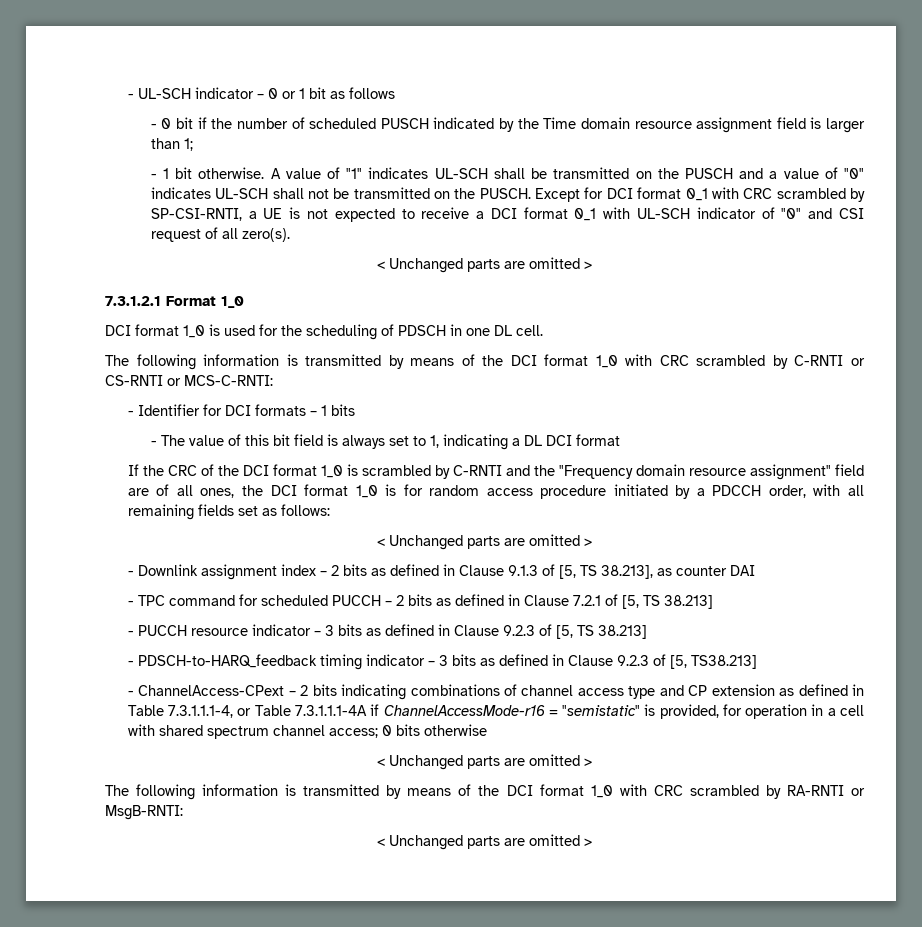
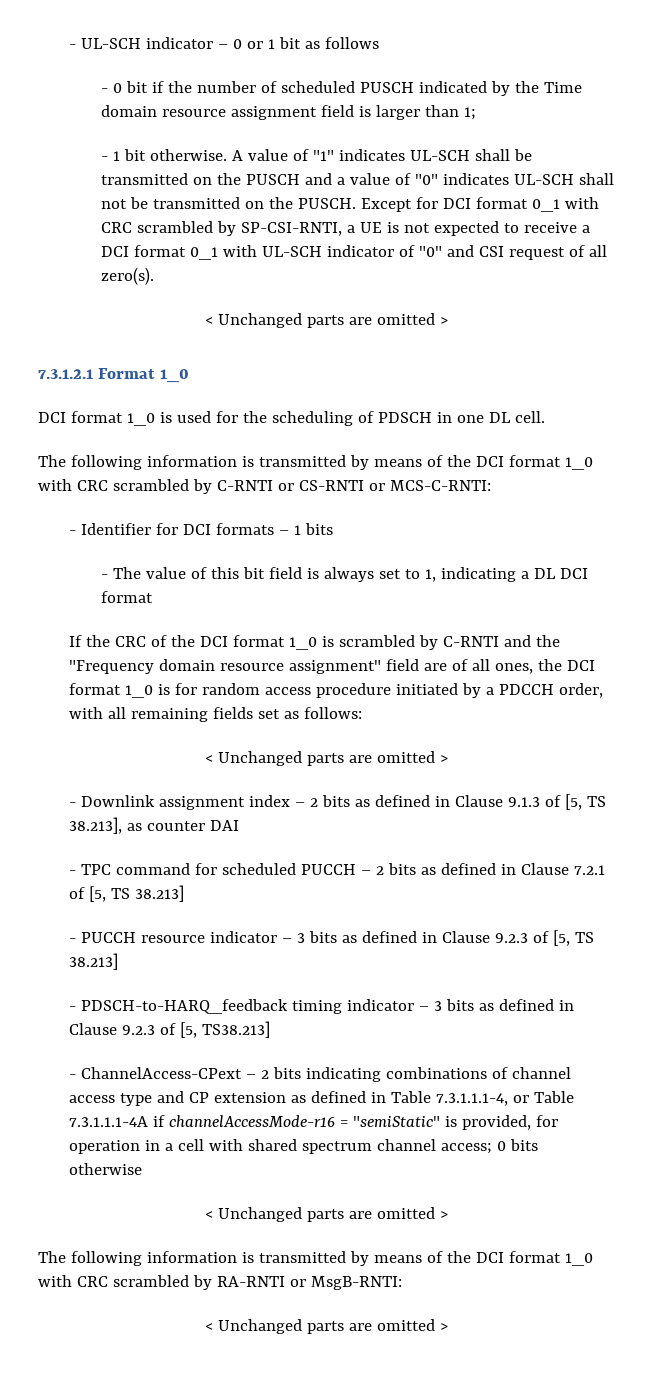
[383,705,641,716] ChannelAccessMode-r16 = "semistatic" -> [169,1115,441,1127] channelAccessMode-r16 = "semiStatic"

